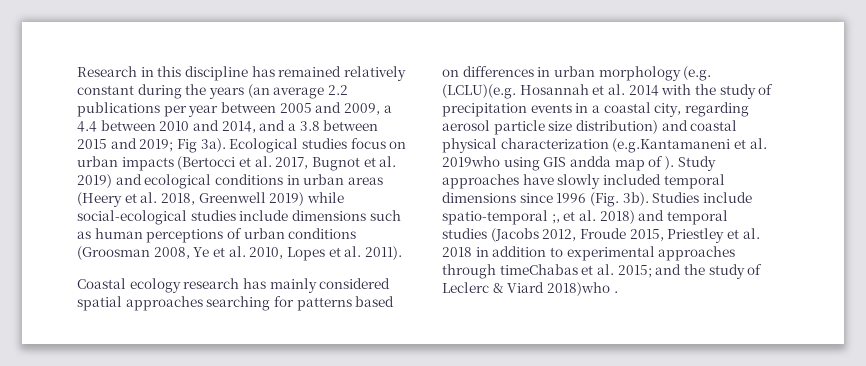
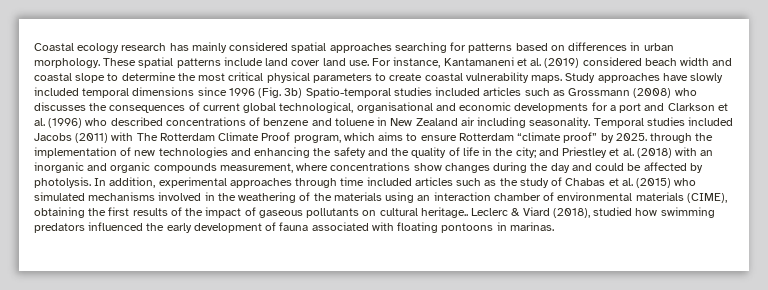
[77,66,406,81] [77,84,348,99] [77,102,392,117] [77,120,379,133] [77,138,407,153] [77,156,397,171] [77,174,383,189] [77,192,344,207] [77,210,401,225] [77,228,357,243] [77,246,402,261] Research in this discipline has remained relatively constant during the years (an average 2.2 publications per year between 2005 and 2009, a 4.4 between 2010 and 2014, and a 3.8 between 2015 and 2019; Fig 3a). Ecological studies focus on urban impacts (Bertocci et al. 2017, Bugnot et al. 2019) and ecological conditions in urban areas (Heery et al. 2018, Greenwell 2019) while social-ecological studies include dimensions such as human perceptions of urban conditions (Groosman 2008, Ye et al. 2010, Lopes et al. 2011). // -> (34, 47) none
[598,66,712,81] [442,84,774,99] [442,102,749,117] [442,120,738,135] [442,138,767,153] [442,156,674,171] morphology (e.g. (LCLU)(e.g. Hosannah et al. 2014 with the study of precipitation events in a coastal city, regarding aerosol particle size distribution) and coastal physical characterization (e.g.Kantamaneni et al. 2019who using GIS andda map of ). -> [34,57,733,68] [34,72,563,83] morphology. These spatial patterns include land cover land use. For instance, Kantamaneni et al. (2019) considered beach width and coastal slope to determine the most critical physical parameters to create coastal vulnerability maps.
[622,192,752,206] [442,210,728,225] [442,228,760,243] [442,246,736,261] [442,264,763,279] [442,282,618,296] 3b). Studies include spatio-temporal ;, et al. 2018) and temporal studies (Jacobs 2012, Froude 2015, Priestley et al. 2018 in addition to experimental approaches through timeChabas et al. 2015; and the study of Leclerc & Viard 2018)who . -> [284,87,697,98] [34,102,728,113] [34,117,734,128] [34,132,714,143] [34,147,714,158] [34,162,703,173] [34,177,697,188] [34,192,727,203] [34,207,715,218] [34,222,554,233] 3b) Spatio-temporal studies included articles such as Grossmann (2008) who discusses the consequences of current global technological, organisational and economic developments for a port and Clarkson et al. (1996) who described concentrations of benzene and toluene in New Zealand air including seasonality. Temporal studies included Jacobs (2011) with The Rotterdam Climate Proof program, which aims to ensure Rotterdam “climate proof” by 2025. through the implementation of new technologies and enhancing the safety and the quality of life in the city; and Priestley et al. (2018) with an inorganic and organic compounds measurement, where concentrations show changes during the day and could be affected by photolysis. In addition, experimental approaches through time included articles such as the study of Chabas et al. (2015) who simulated mechanisms involved in the weathering of the materials using an interaction chamber of environmental materials (CIME), obtaining the first results of the impact of gaseous pollutants on cultural heritage.. Leclerc & Viard (2018), studied how swimming predators influenced the early development of fauna associated with floating pontoons in marinas.

